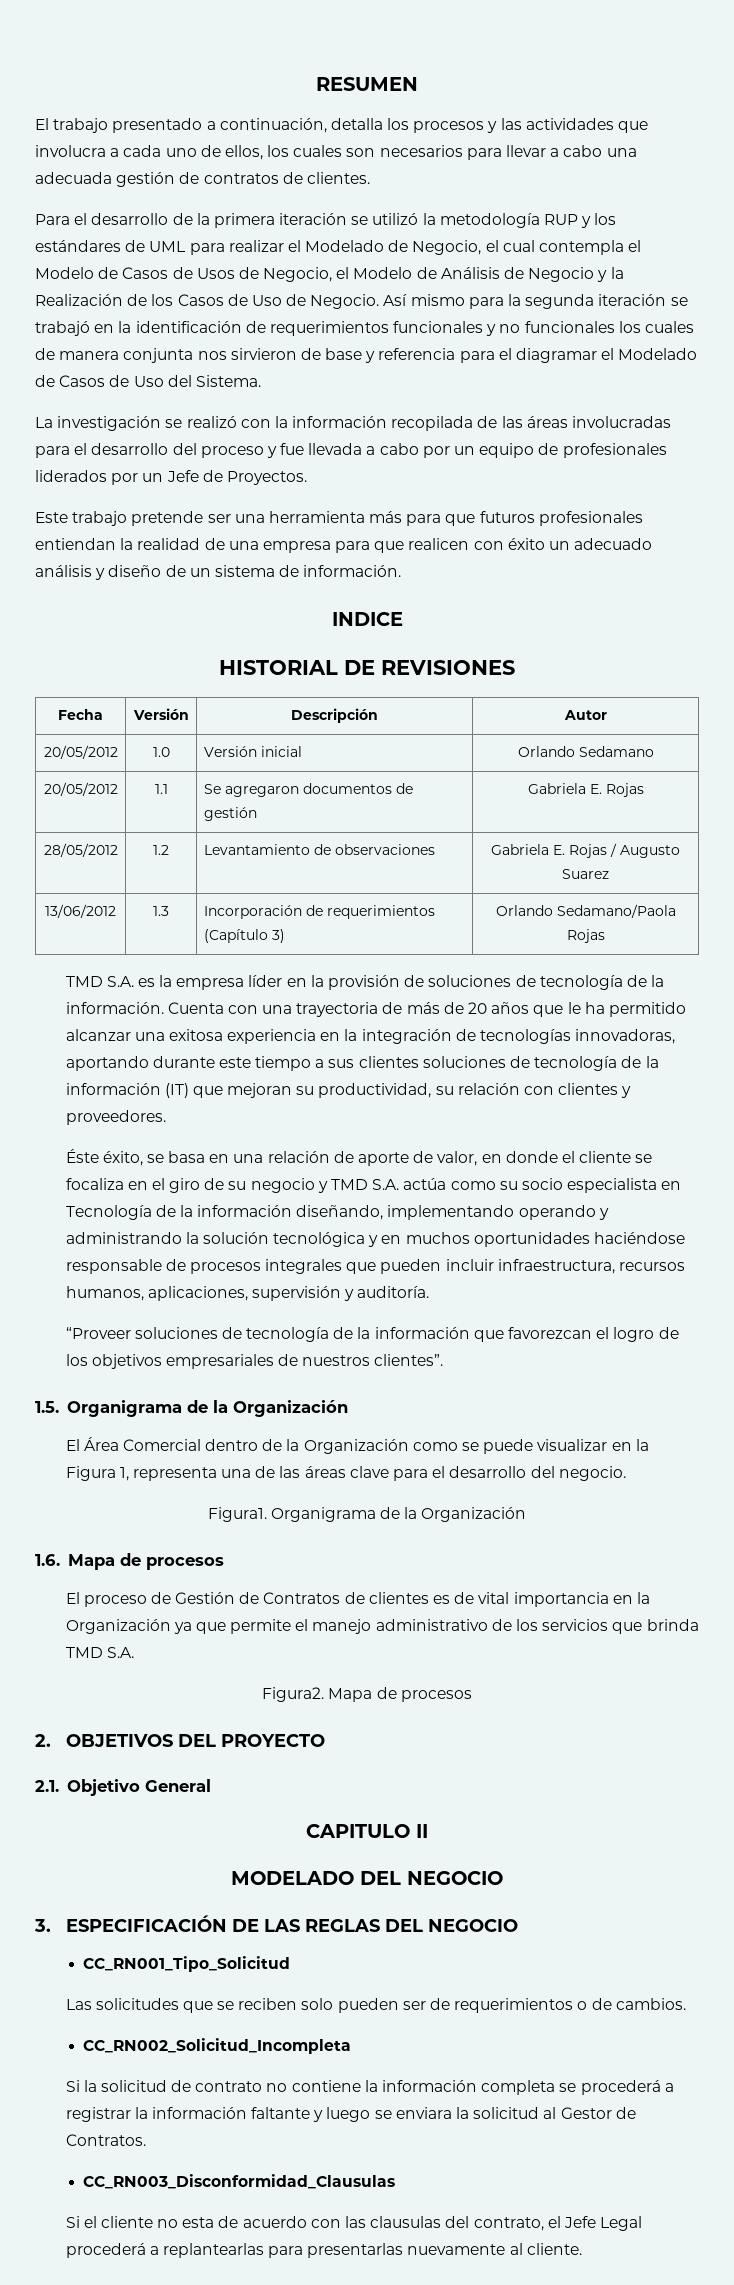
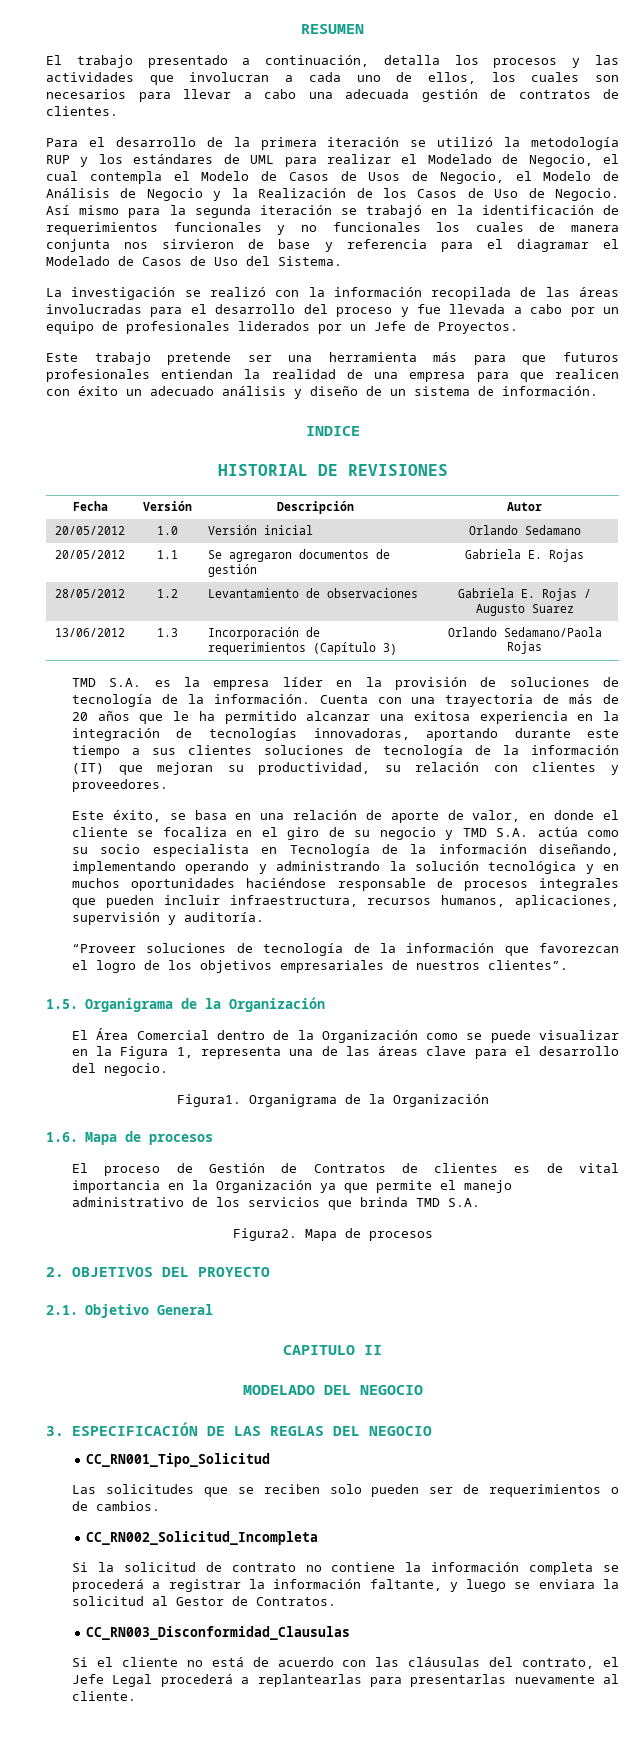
[35,145,106,157] involucra -> [189,72,270,82] involucran
[65,1149,99,1163] Éste -> [71,811,104,820] Este
[251,2107,311,2119] faltante -> [369,1579,442,1591] faltante,
[182,2217,215,2228] esta -> [211,1657,244,1667] está
[370,2216,442,2228] clausulas -> [408,1657,481,1667] cláusulas

